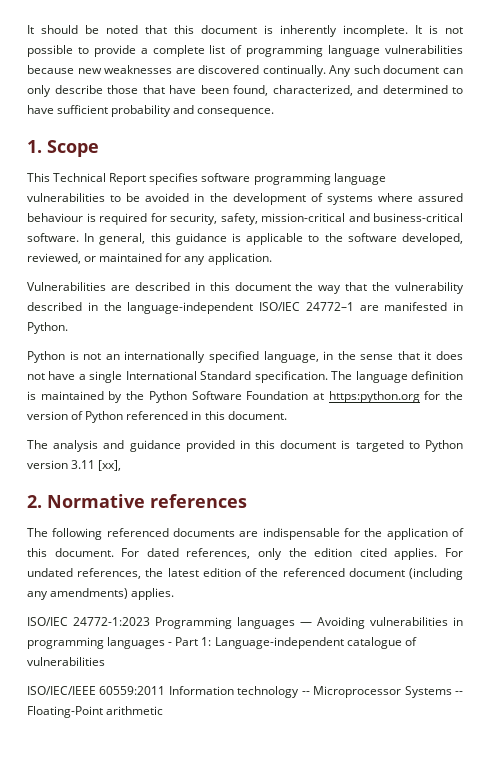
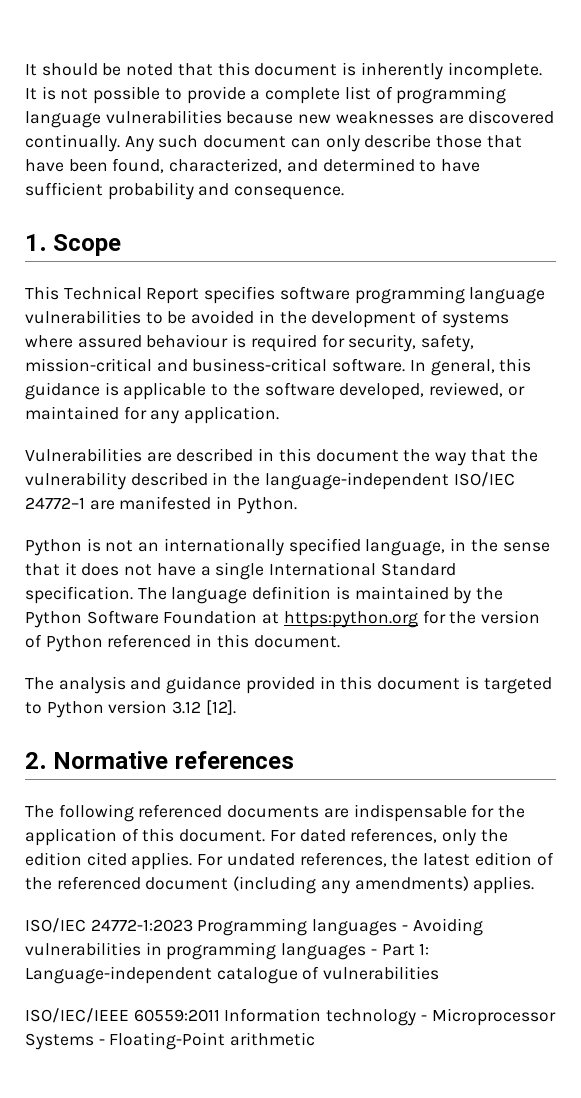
[71,460,122,471] 3.11 [xx], -> [172,700,236,715] 3.12 [12].
[300,622,312,626] — -> [401,925,408,931] -
[301,691,310,695] -- -> [420,1015,427,1021] -
[455,691,464,695] -- -> [98,1039,105,1045] -

